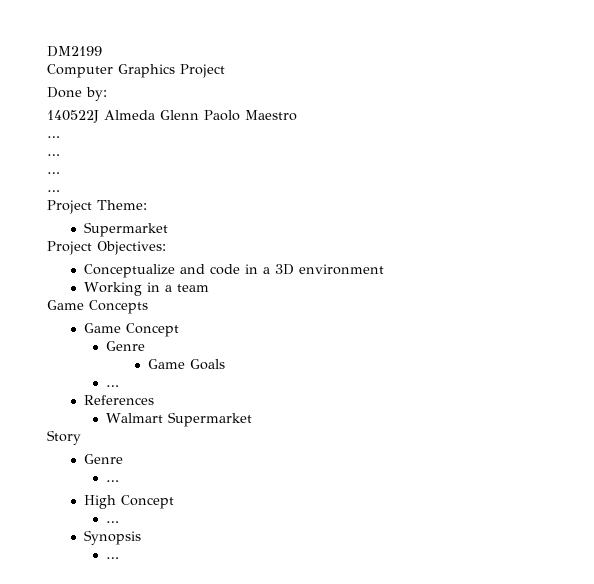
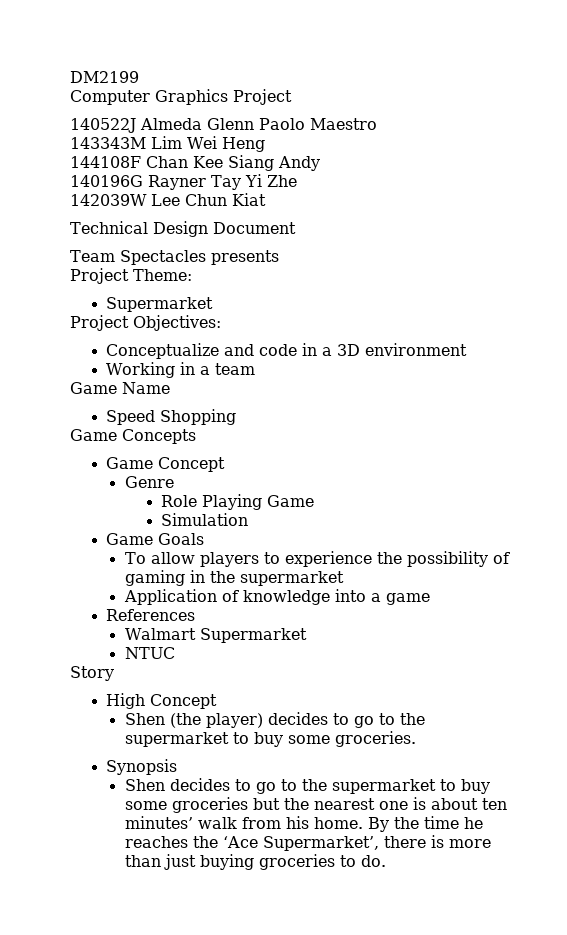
[47,87,107,101] // Done by: -> (292, 97) none
[47,136,60,138] [47,154,60,156] [47,172,60,174] [47,190,60,192] … // … // … // … -> [70,136,265,152] [70,155,320,171] [70,174,297,190] [70,193,266,206] [70,221,296,237] [70,250,279,265] 143343M Lim Wei Heng // 144108F Chan Kee Siang Andy // 140196G Rayner Tay Yi Zhe // 142039W Lee Chun Kiat // Technical Design Document // Team Spectacles presents
(210, 288) none -> [70,382,170,394] [106,409,237,425] // Game Name // Speed Shopping
[148,359,226,370] [105,385,119,387] Game Goals // … -> [161,494,315,510] [161,513,249,526] [106,533,205,545] [124,551,510,567] [124,570,344,586] [123,589,430,605] Role Playing Game // Simulation // Game Goals // To allow players to experience the possibility of gaming in the supermarket // Application of knowledge into a game
(252, 419) none -> [124,647,175,659] // NTUC
[84,454,124,464] [105,480,119,482] // Genre // … -> (114, 673) none
[105,521,119,523] [84,530,142,545] [105,557,119,559] … // Synopsis // … -> [124,712,425,728] [124,731,416,747] [106,759,178,775] [124,778,490,794] [124,797,507,813] [124,816,483,832] [124,835,491,851] [124,854,386,870] Shen (the player) decides to go to the supermarket to buy some groceries. // Synopsis // Shen decides to go to the supermarket to buy some groceries but the nearest one is about ten minutes’ walk from his home. By the time he reaches the ‘Ace Supermarket’, there is more than just buying groceries to do.

